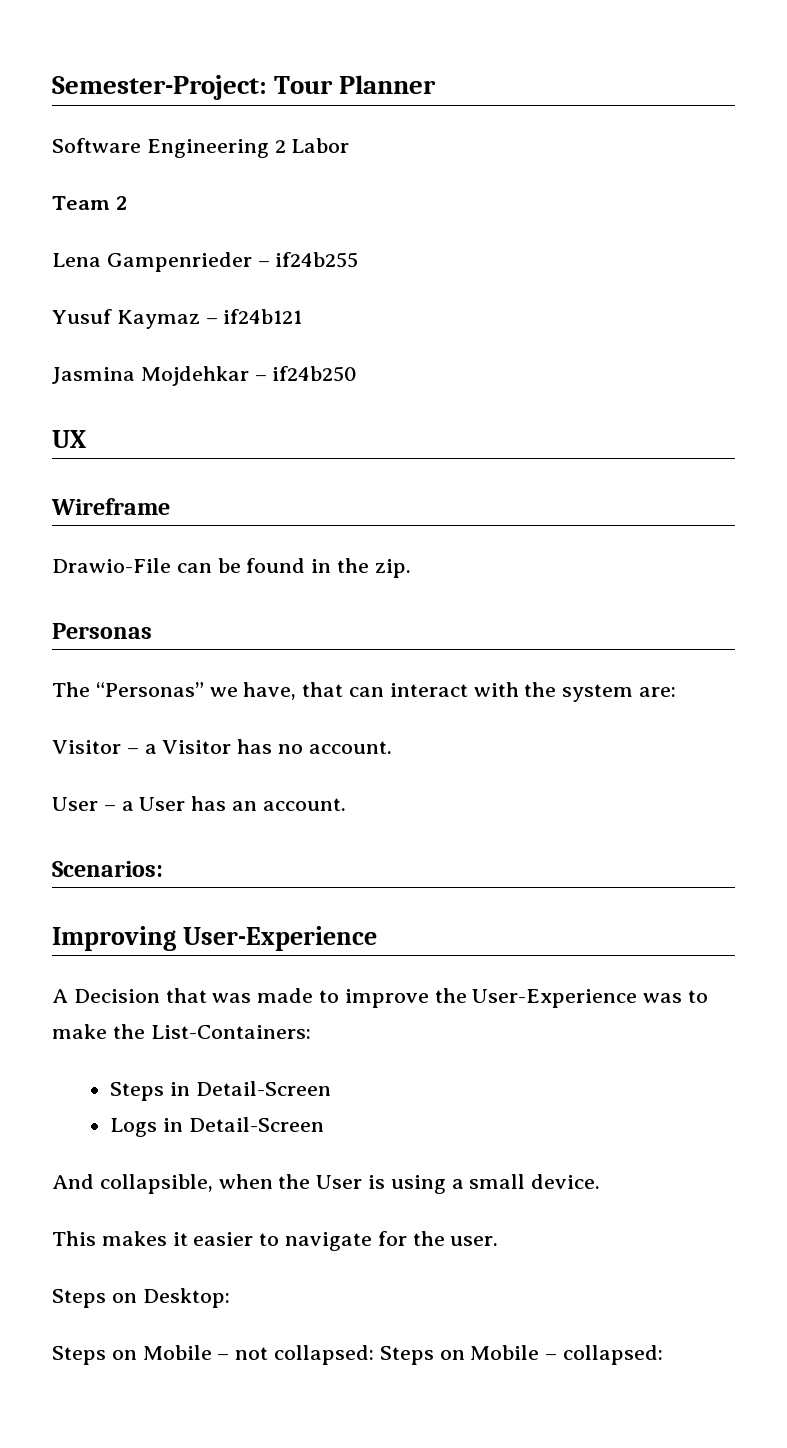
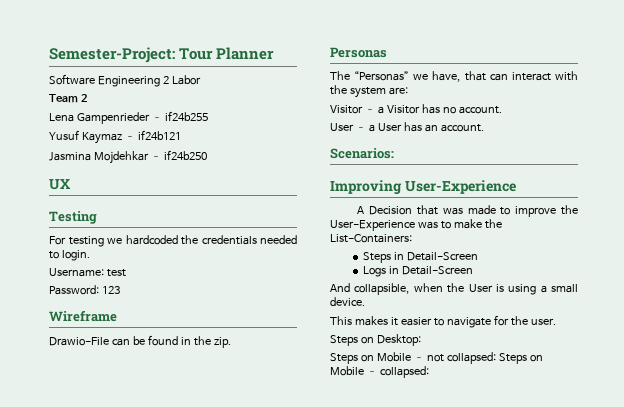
(86, 439) none -> [49,211,97,224] [49,235,297,247] [49,250,90,261] [49,268,126,277] [49,285,120,295] // Testing // For testing we hardcoded the credentials needed to login. // Username: test // Password: 123

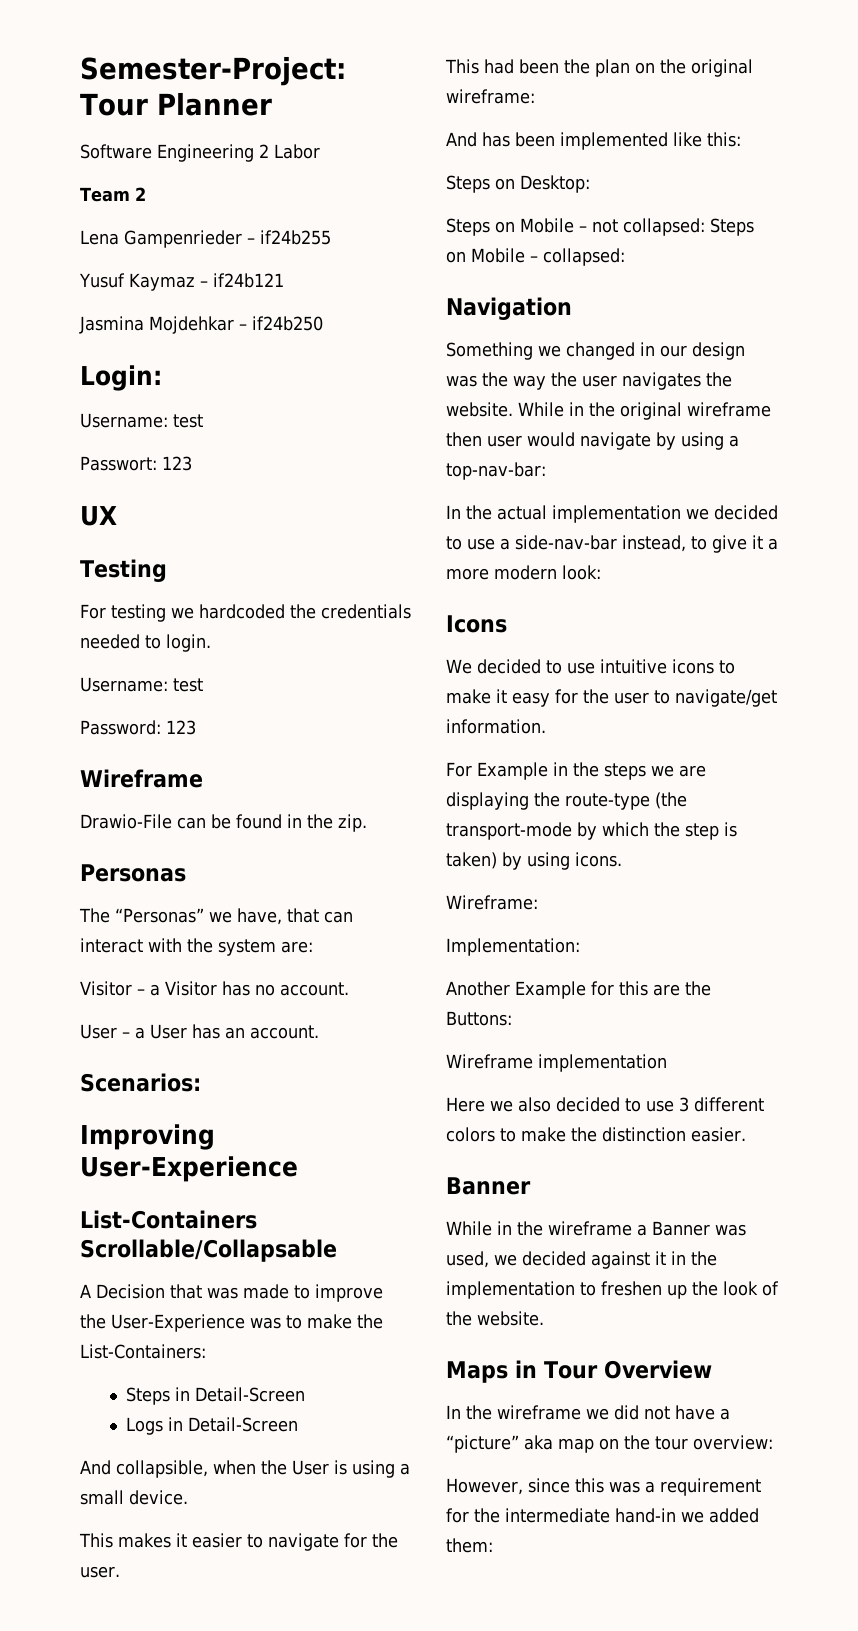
(207, 155) none -> [80,365,162,391] [80,413,203,428] [80,456,192,471] // Login: // Username: test // Passwort: 123
(516, 187) none -> [80,1210,257,1229] [80,1239,337,1262] // List-Containers Scrollable/Collapsable
(556, 321) none -> [445,59,753,77] [446,89,535,104] [446,132,741,150] // This had been the plan on the original wireframe: // And has been implemented like this:
(429, 372) none -> [446,297,572,320] [446,342,745,360] [446,372,732,390] [446,402,771,420] [446,432,739,450] [446,462,546,480] [446,505,778,523] [446,535,778,553] [446,565,601,580] [446,615,507,633] [446,659,735,674] [446,689,777,707] [446,719,546,734] [446,762,706,780] [446,792,687,810] [446,822,737,840] [446,852,622,870] [446,895,538,910] [446,938,580,956] [446,981,711,999] [446,1011,512,1026] [446,1054,667,1072] [446,1097,764,1112] [446,1127,746,1142] [446,1177,531,1195] [446,1221,746,1236] [446,1251,717,1269] [446,1281,779,1299] [446,1311,544,1326] [446,1360,712,1383] [446,1405,730,1420] [446,1435,773,1453] [446,1478,761,1496] [446,1508,759,1523] [446,1538,493,1553] // Navigation // Something we changed in our design was the way the user navigates the website. While in the original wireframe then user would navigate by using a top-nav-bar: // In the actual implementation we decided to use a side-nav-bar instead, to give it a more modern look: // Icons // We decided to use intuitive icons to make it easy for the user to navigate/get information. // For Example in the steps we are displaying the route-type (the transport-mode by which the step is taken) by using icons. // Wireframe: // Implementation: // Another Example for this are the Buttons: // Wireframe implementation // Here we also decided to use 3 different colors to make the distinction easier. // Banner // While in the wireframe a Banner was used, we decided against it in the implementation to freshen up the look of the website. // Maps in Tour Overview // In the wireframe we did not have a “picture” aka map on the tour overview: // However, since this was a requirement for the intermediate hand-in we added them:

